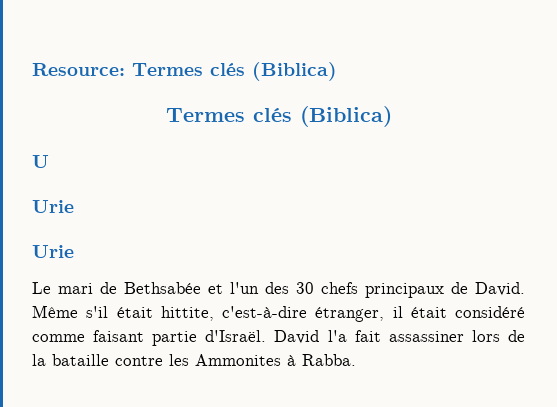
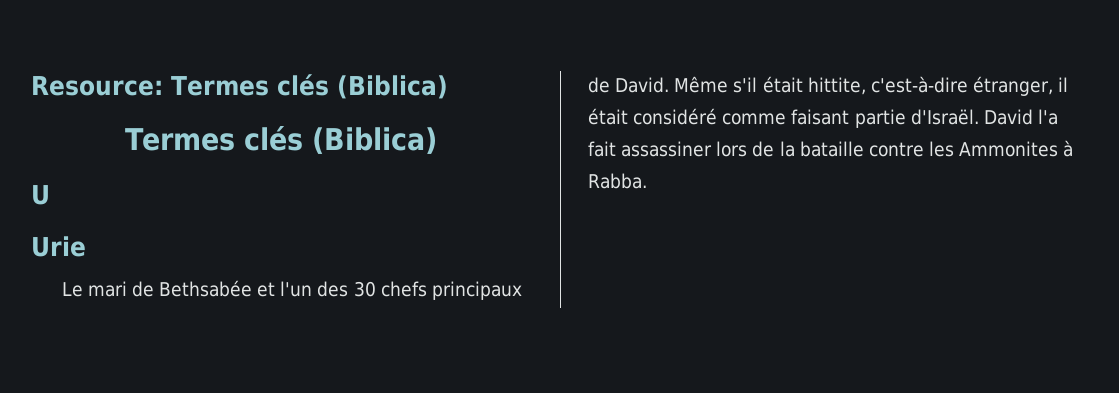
[32,245,74,258] // Urie -> (86, 246) none

